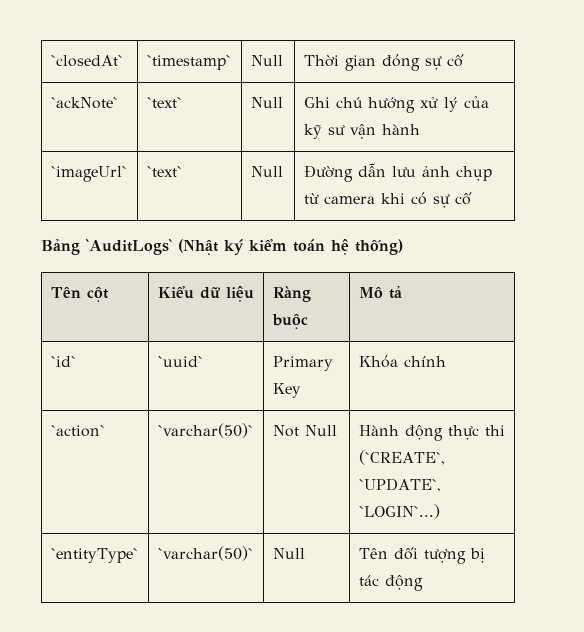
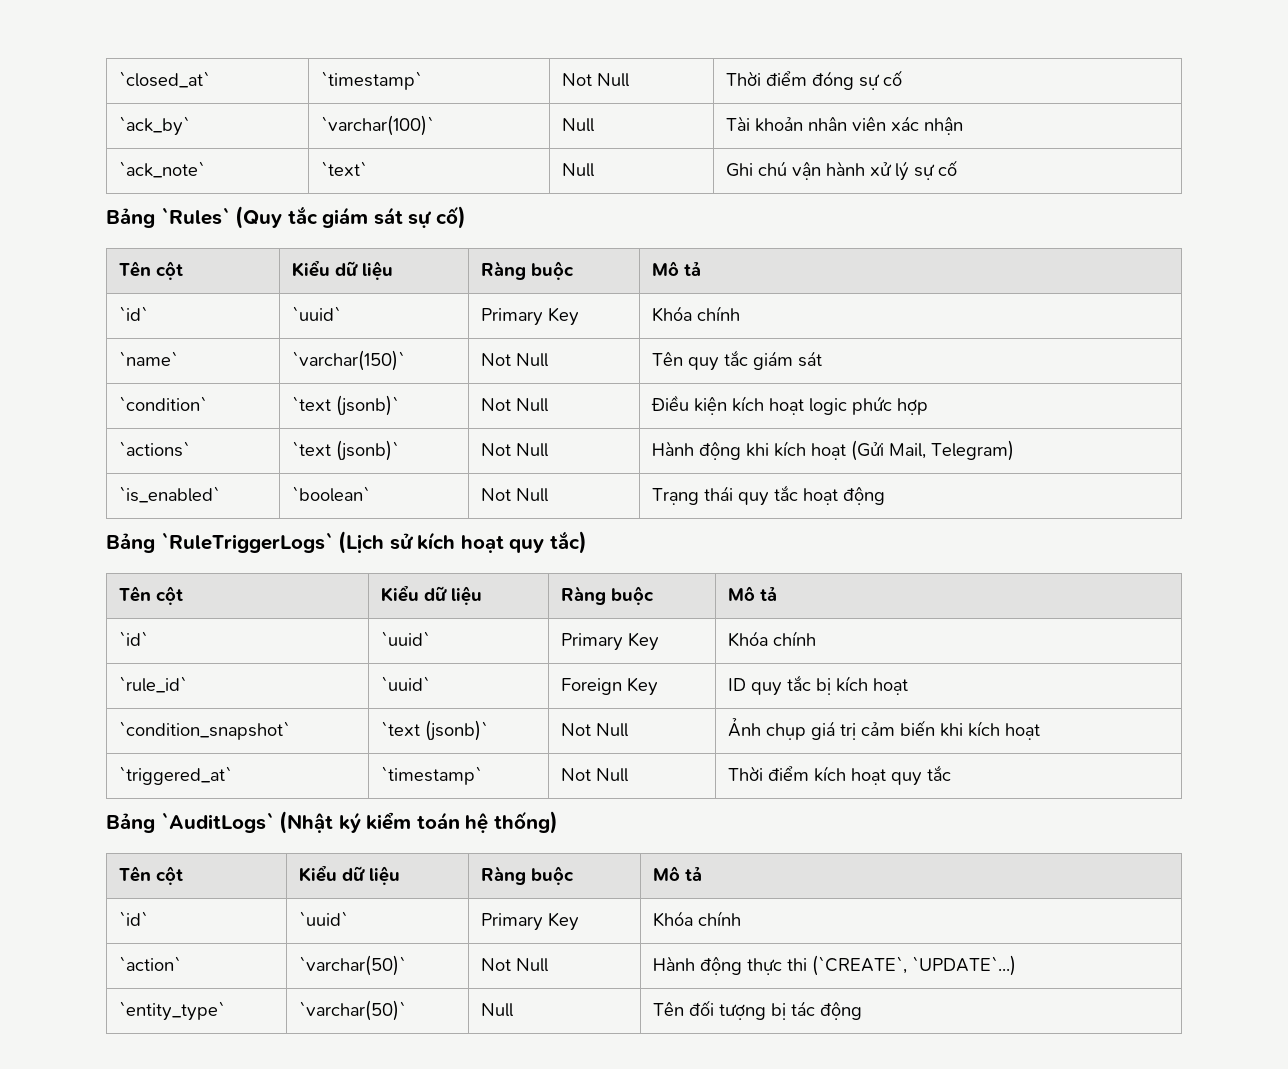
[50,55,123,67] [146,55,231,70] [250,55,283,66] [303,55,376,71] `closedAt` | `timestamp` | Null | Thời gian -> [118,71,210,88] [320,71,422,90] [561,73,629,87] [725,71,807,86] `closed_at` | `timestamp` | Not Null | Thời điểm
[50,97,118,109] [146,97,182,108] [250,97,283,108] [303,96,489,113] [303,124,420,139] [50,166,127,182] [146,166,182,177] [250,166,283,177] [303,163,492,182] [303,192,472,208] `ackNote` | `text` | Null | Ghi chú hướng xử lý của kỹ sư vận hành // `imageUrl` | `text` | Null | Đường dẫn lưu ảnh chụp từ camera khi có sự cố -> [118,116,190,136] [320,115,434,136] [561,118,594,132] [725,116,963,135] [118,161,205,178] [320,161,367,176] [561,163,594,177] [725,160,957,181] [106,206,466,229] [118,261,183,280] [291,261,393,280] [480,261,574,280] [651,261,701,276] [118,306,148,321] [291,306,341,321] [480,307,579,326] [651,306,740,322] [118,351,178,366] [291,350,405,371] [480,353,548,367] [651,350,822,371] [118,396,207,411] [291,395,399,416] [480,398,548,412] [650,395,928,415] [118,441,190,457] [291,440,399,461] [480,443,548,457] [651,440,1014,461] [118,486,220,503] [291,486,370,502] [480,488,548,502] [651,485,885,506] [106,531,587,554] [118,586,183,605] [380,586,482,605] [560,586,654,605] [727,586,777,601] [118,631,148,646] [380,631,430,646] [560,632,659,651] [727,631,816,647] [118,676,187,693] [380,676,430,691] [560,677,658,696] [727,675,908,696] [118,721,290,740] [380,720,488,741] [560,723,628,737] [727,718,1040,740] [118,766,232,785] [380,766,482,785] [560,768,628,782] [727,765,951,786] `ack_by` | `varchar(100)` | Null | Tài khoản nhân viên xác nhận // `ack_note` | `text` | Null | Ghi chú vận hành xử lý sự cố // Bảng `Rules` (Quy tắc giám sát sự cố) // Tên cột | Kiểu dữ liệu | Ràng buộc | Mô tả // `id` | `uuid` | Primary Key | Khóa chính // `name` | `varchar(150)` | Not Null | Tên quy tắc giám sát // `condition` | `text (jsonb)` | Not Null | Điều kiện kích hoạt logic phức hợp // `actions` | `text (jsonb)` | Not Null | Hành động khi kích hoạt (Gửi Mail, Telegram) // `is_enabled` | `boolean` | Not Null | Trạng thái quy tắc hoạt động // Bảng `RuleTriggerLogs` (Lịch sử kích hoạt quy tắc) // Tên cột | Kiểu dữ liệu | Ràng buộc | Mô tả // `id` | `uuid` | Primary Key | Khóa chính // `rule_id` | `uuid` | Foreign Key | ID quy tắc bị kích hoạt // `condition_snapshot` | `text (jsonb)` | Not Null | Ảnh chụp giá trị cảm biến khi kích hoạt // `triggered_at` | `timestamp` | Not Null | Thời điểm kích hoạt quy tắc
[358,478,441,492] [358,504,440,519] [50,548,138,563] `UPDATE`, `LOGIN`...) // `entityType` -> [911,955,1016,976] [118,1001,225,1021] `UPDATE`...) // `entity_type`

